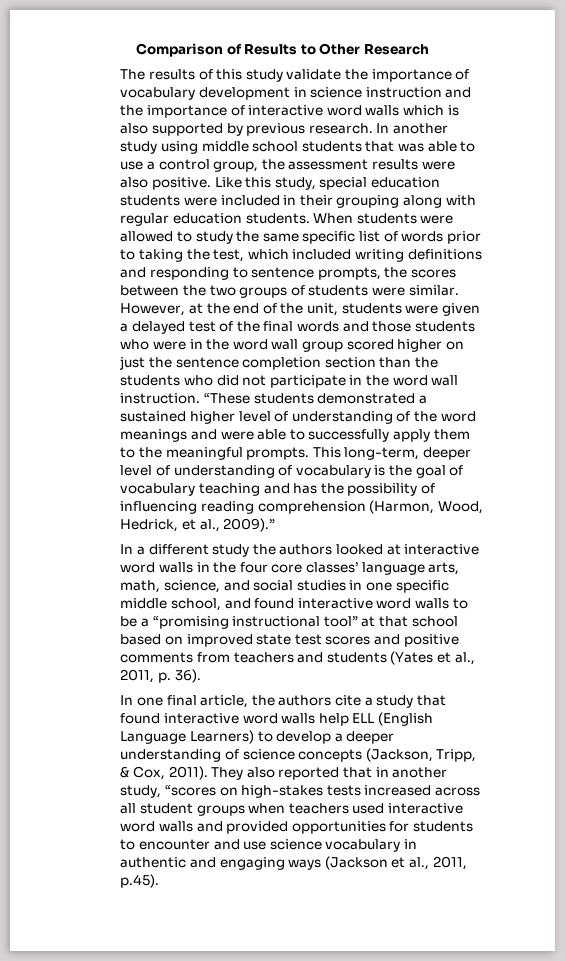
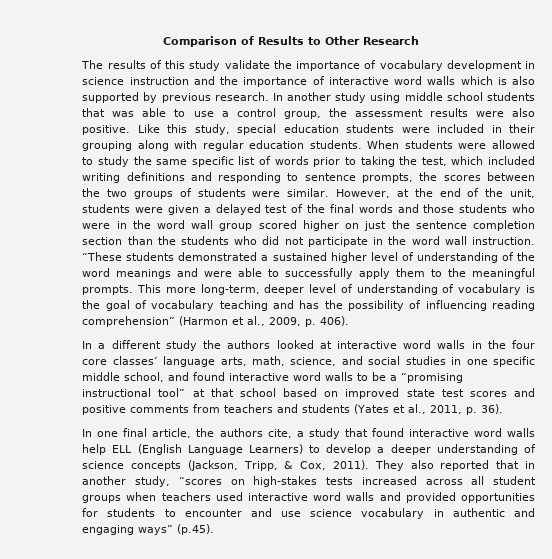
(341, 452) none -> [165,287,196,293] more
[257,500,483,514] [120,518,276,532] comprehension (Harmon, Wood, Hedrick, et al., 2009).” -> [82,316,350,327] comprehension” (Harmon et al., 2009, p. 406).
[335,695,362,706] cite -> [267,429,292,438] cite,
[288,856,467,870] [120,874,160,888] ways (Jackson et al., 2011, p.45). -> [138,524,215,535] ways” (p.45).

